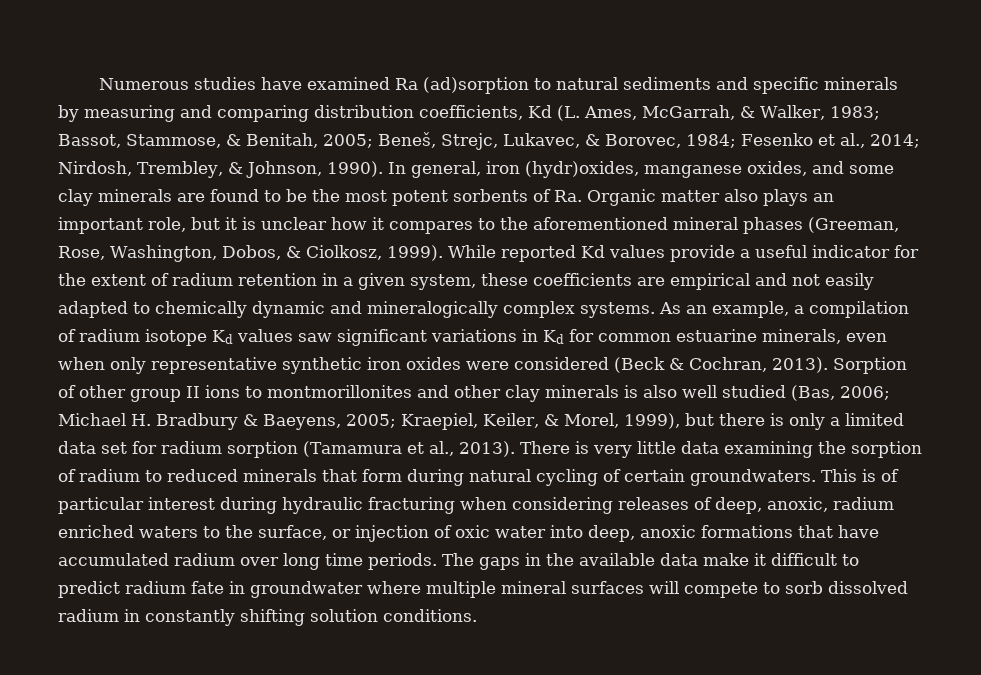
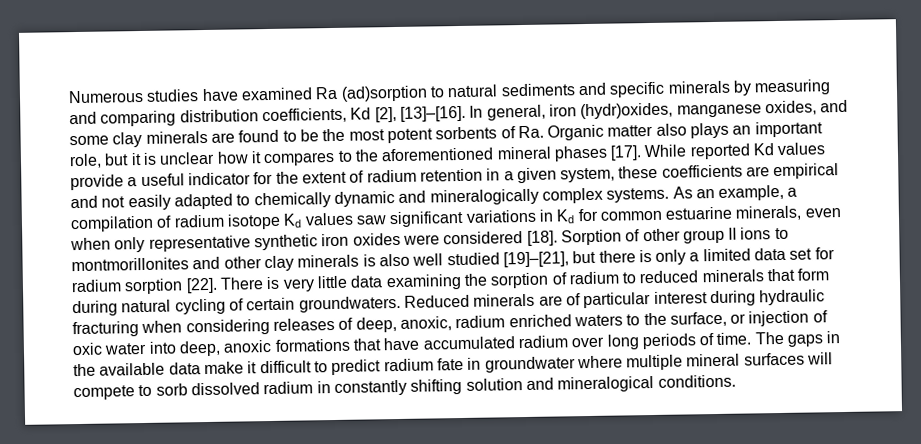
[557,105,880,121] [58,132,920,150] [58,161,383,178] (L. Ames, McGarrah, & Walker, 1983; Bassot, Stammose, & Benitah, 2005; Beneš, Strejc, Lukavec, & Borovec, 1984; Fesenko et al., 2014; Nirdosh, Trembley, & Johnson, 1990). -> [374,105,466,123] [2], [13]–[16].
[808,217,899,233] [58,245,443,262] (Greeman, Rose, Washington, Dobos, & Ciolkosz, 1999). -> [610,145,643,161] [17].
[614,357,828,373] (Beck & Cochran, 2013). -> [526,230,558,246] [18].
[791,385,890,401] [58,413,680,430] (Bas, 2006; Michael H. Bradbury & Baeyens, 2005; Kraepiel, Keiler, & Morel, 1999), -> [502,251,569,268] [19]–[21],
[303,441,515,457] (Tamamura et al., 2013). -> [185,277,218,294] [22].
[821,469,876,482] This is -> [403,293,563,308] Reduced minerals are
[325,553,437,570] time periods. -> [641,332,752,350] periods of time.
(378, 615) none -> [525,375,655,393] and mineralogical

